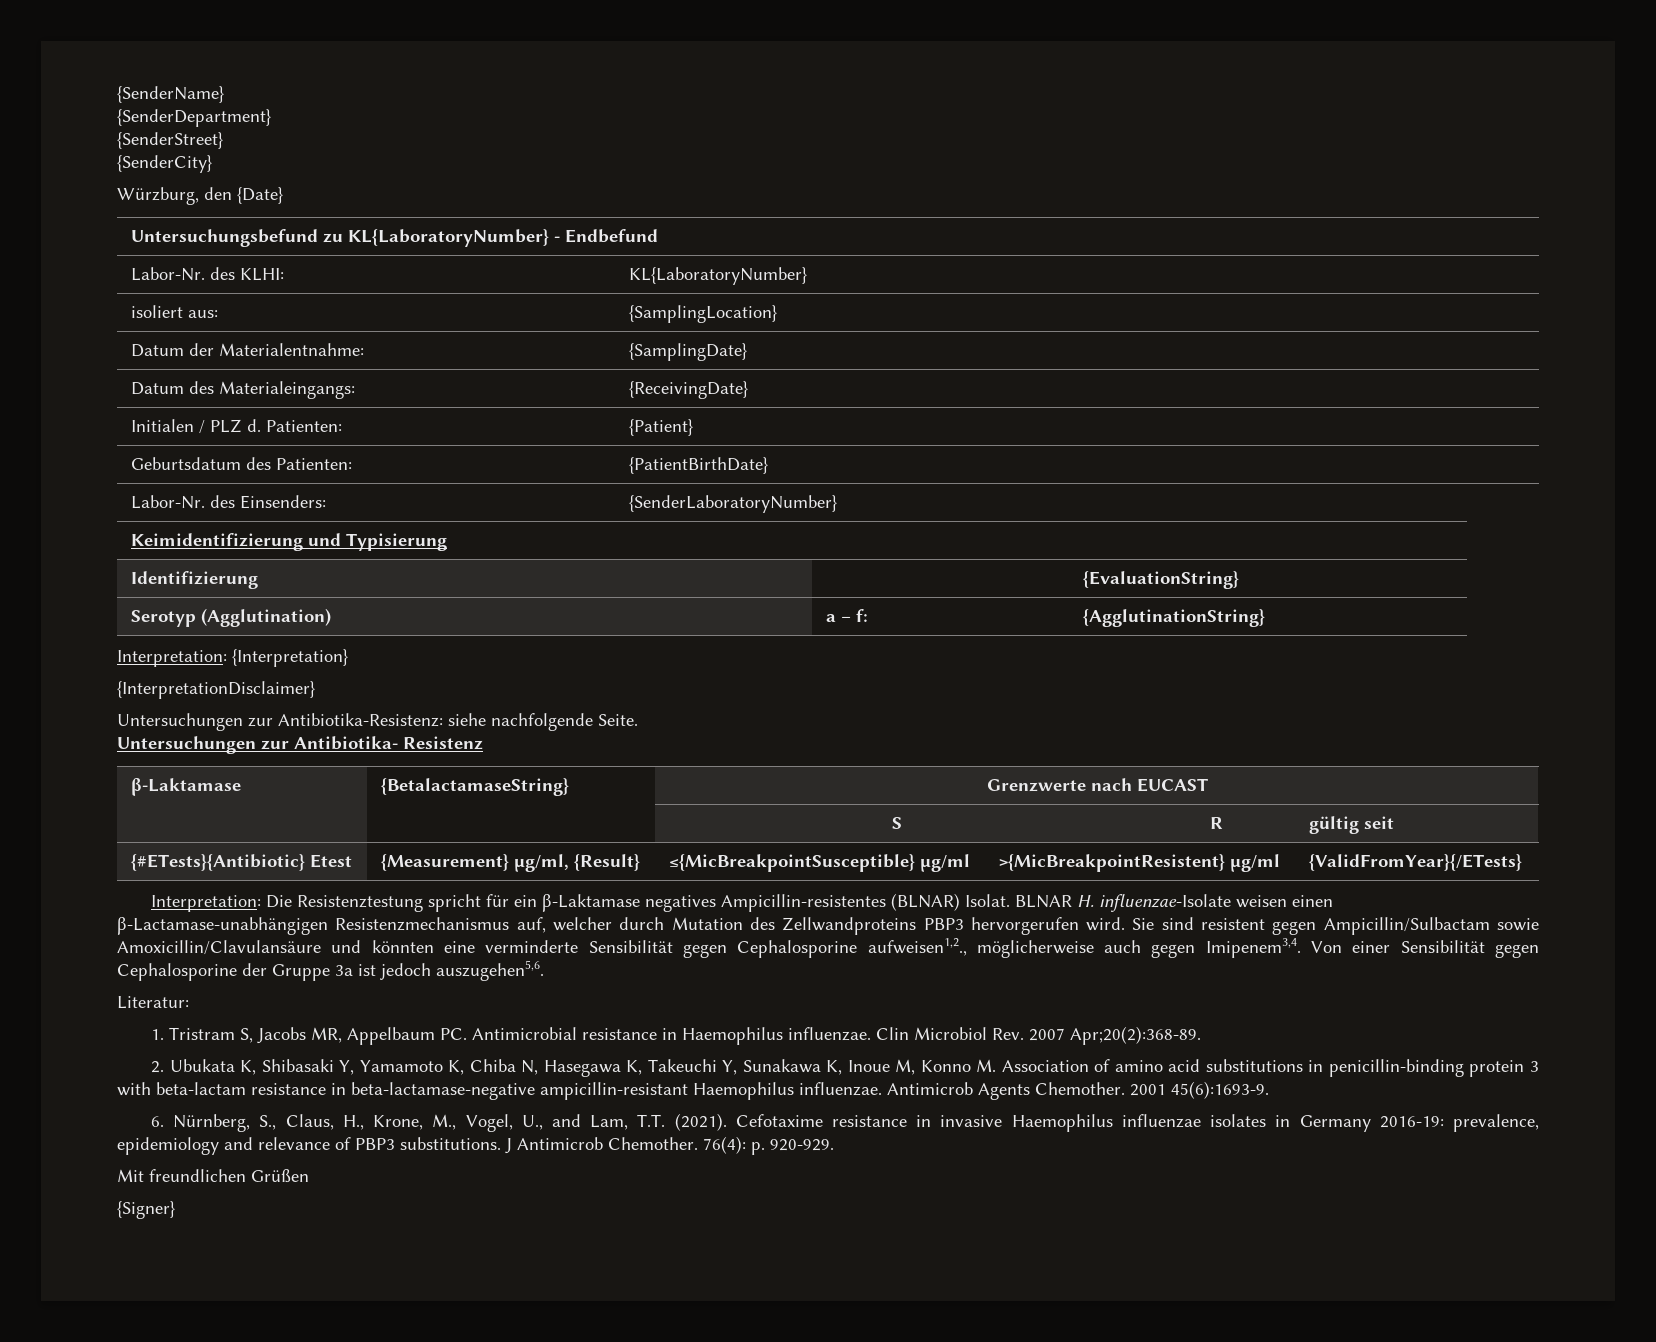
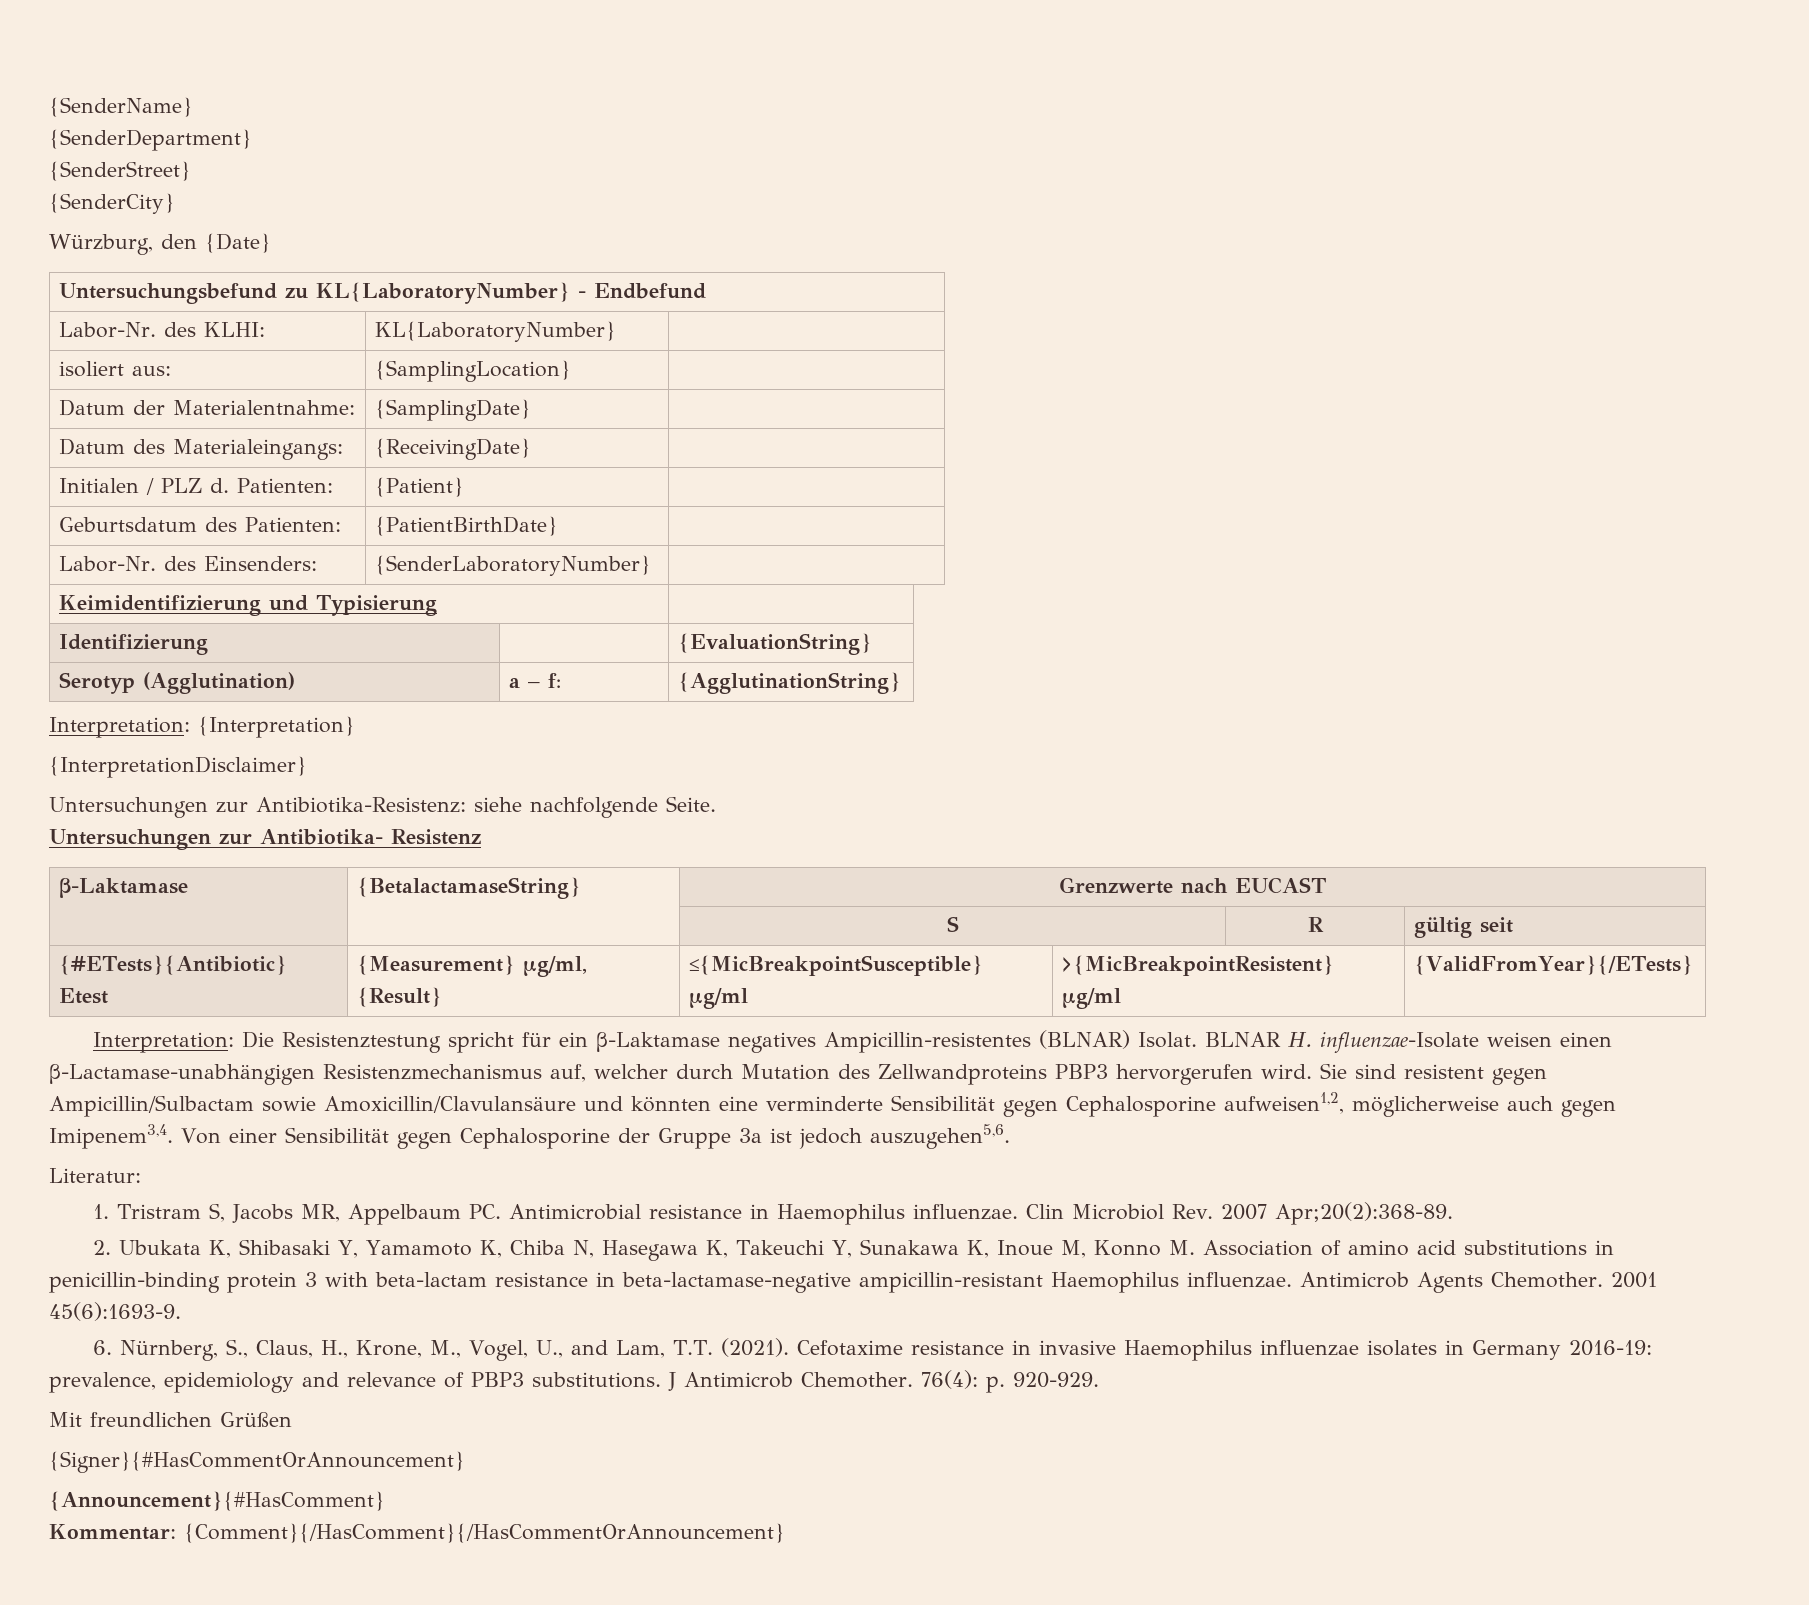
[867,938,967,956] aufweisen1,2., -> [1224,1092,1344,1114] aufweisen1,2,
[117,1201,175,1219] {Signer} -> [49,1451,465,1473] [49,1491,385,1511] [49,1523,785,1543] {Signer}{#HasCommentOrAnnouncement} // {Announcement}{#HasComment} // Kommentar: {Comment}{/HasComment}{/HasCommentOrAnnouncement}

